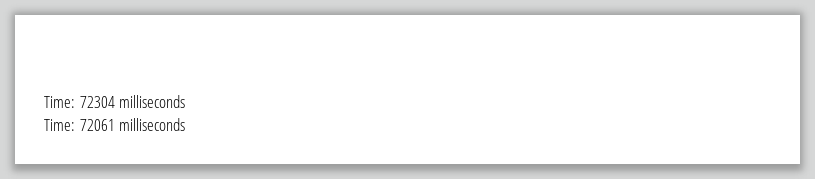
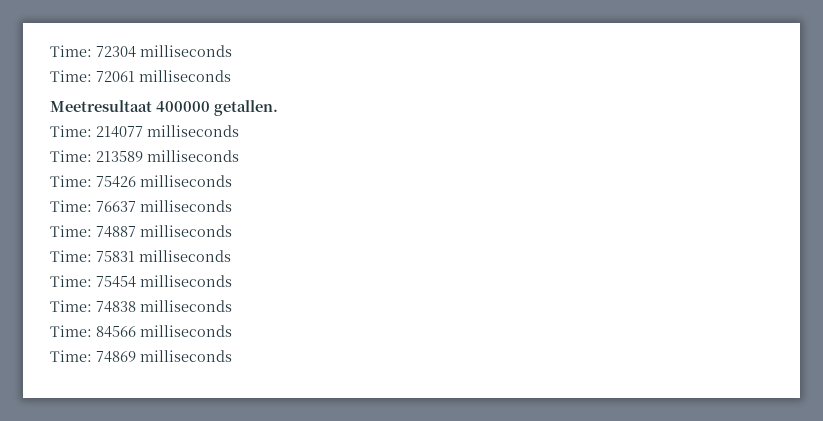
(186, 124) none -> [50,100,278,116] [50,125,239,138] [50,150,239,162] [50,175,232,188] [50,200,232,212] [50,225,232,238] [50,250,231,262] [50,275,232,288] [50,300,232,313] [50,325,232,338] [50,350,232,363] // Meetresultaat 400000 getallen. // Time: 214077 milliseconds // Time: 213589 milliseconds // Time: 75426 milliseconds // Time: 76637 milliseconds // Time: 74887 milliseconds // Time: 75831 milliseconds // Time: 75454 milliseconds // Time: 74838 milliseconds // Time: 84566 milliseconds // Time: 74869 milliseconds

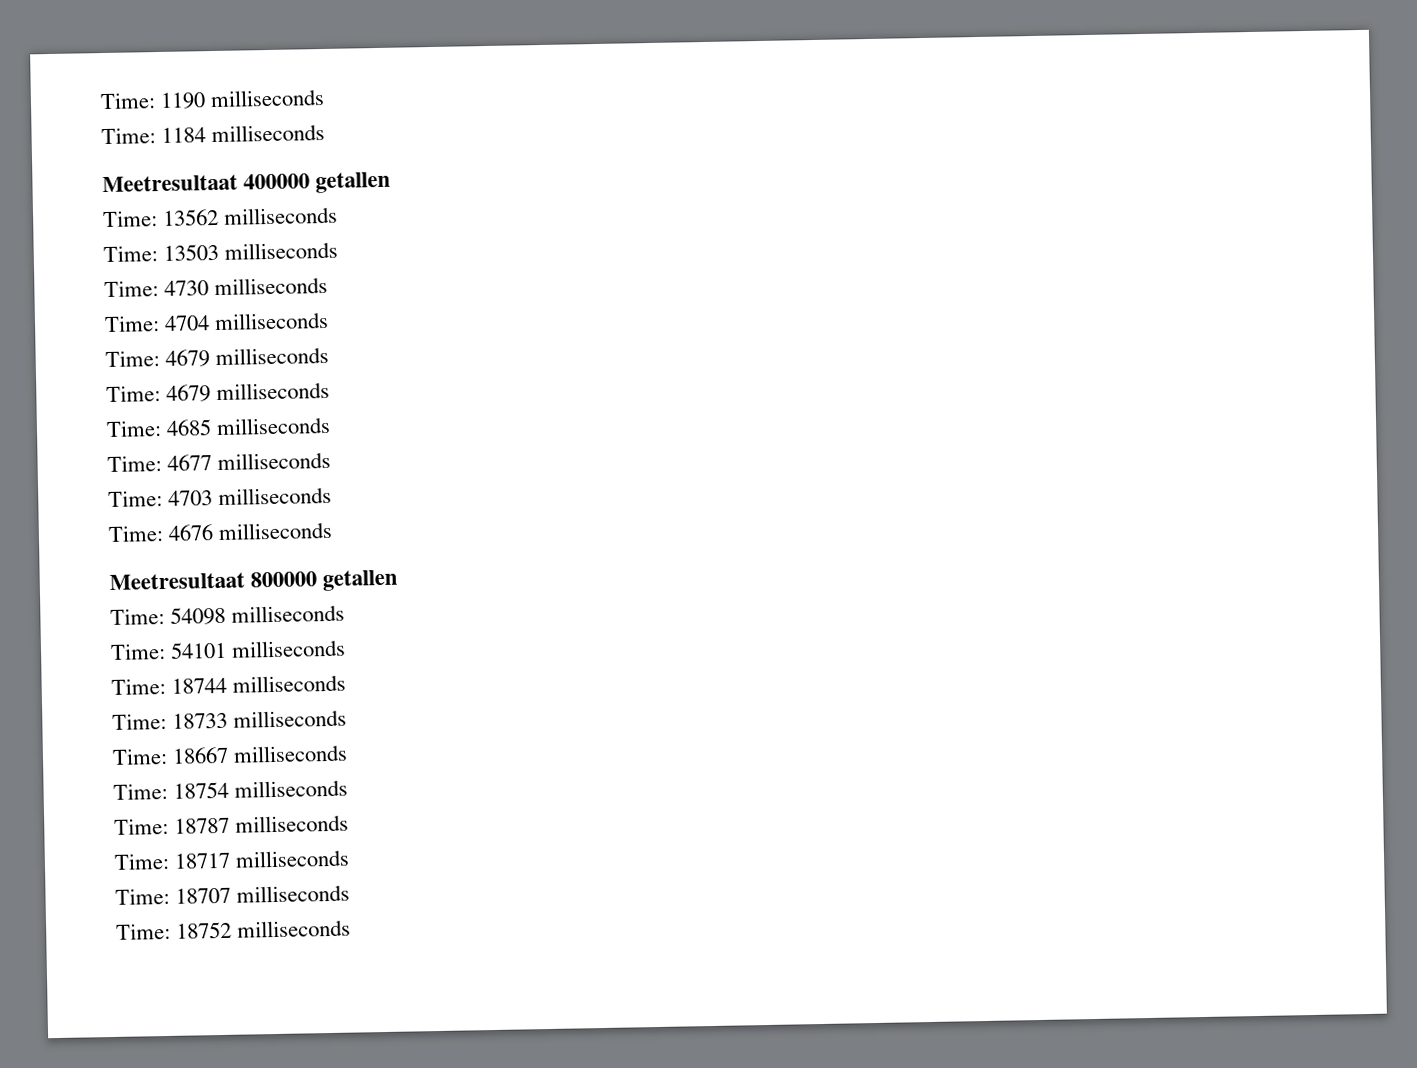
[50,45,232,58] [50,70,135,82] Time: 72304 milliseconds // Time: 72061 -> [100,88,326,110] [101,127,207,145] Time: 1190 milliseconds // Time: 1184
[214,100,278,116] [50,125,239,138] [50,150,239,162] [50,175,232,188] [50,200,232,212] [50,225,232,238] [50,250,231,262] [50,275,232,288] [50,300,232,313] [50,325,232,338] [50,350,232,363] getallen. // Time: 214077 milliseconds // Time: 213589 milliseconds // Time: 75426 milliseconds // Time: 76637 milliseconds // Time: 74887 milliseconds // Time: 75831 milliseconds // Time: 75454 milliseconds // Time: 74838 milliseconds // Time: 84566 milliseconds // Time: 74869 milliseconds -> [315,171,392,194] [102,206,339,228] [103,241,339,263] [104,276,329,298] [104,311,330,333] [105,346,330,368] [106,381,331,403] [106,416,332,438] [107,451,332,472] [108,486,333,507] [108,521,334,542] [109,569,399,592] [110,604,346,625] [110,639,347,660] [111,674,347,695] [112,709,348,730] [112,744,349,765] [113,779,349,800] [114,814,350,835] [114,849,351,870] [115,884,351,905] [116,919,352,940] getallen // Time: 13562 milliseconds // Time: 13503 milliseconds // Time: 4730 milliseconds // Time: 4704 milliseconds // Time: 4679 milliseconds // Time: 4679 milliseconds // Time: 4685 milliseconds // Time: 4677 milliseconds // Time: 4703 milliseconds // Time: 4676 milliseconds // Meetresultaat 800000 getallen // Time: 54098 milliseconds // Time: 54101 milliseconds // Time: 18744 milliseconds // Time: 18733 milliseconds // Time: 18667 milliseconds // Time: 18754 milliseconds // Time: 18787 milliseconds // Time: 18717 milliseconds // Time: 18707 milliseconds // Time: 18752 milliseconds

